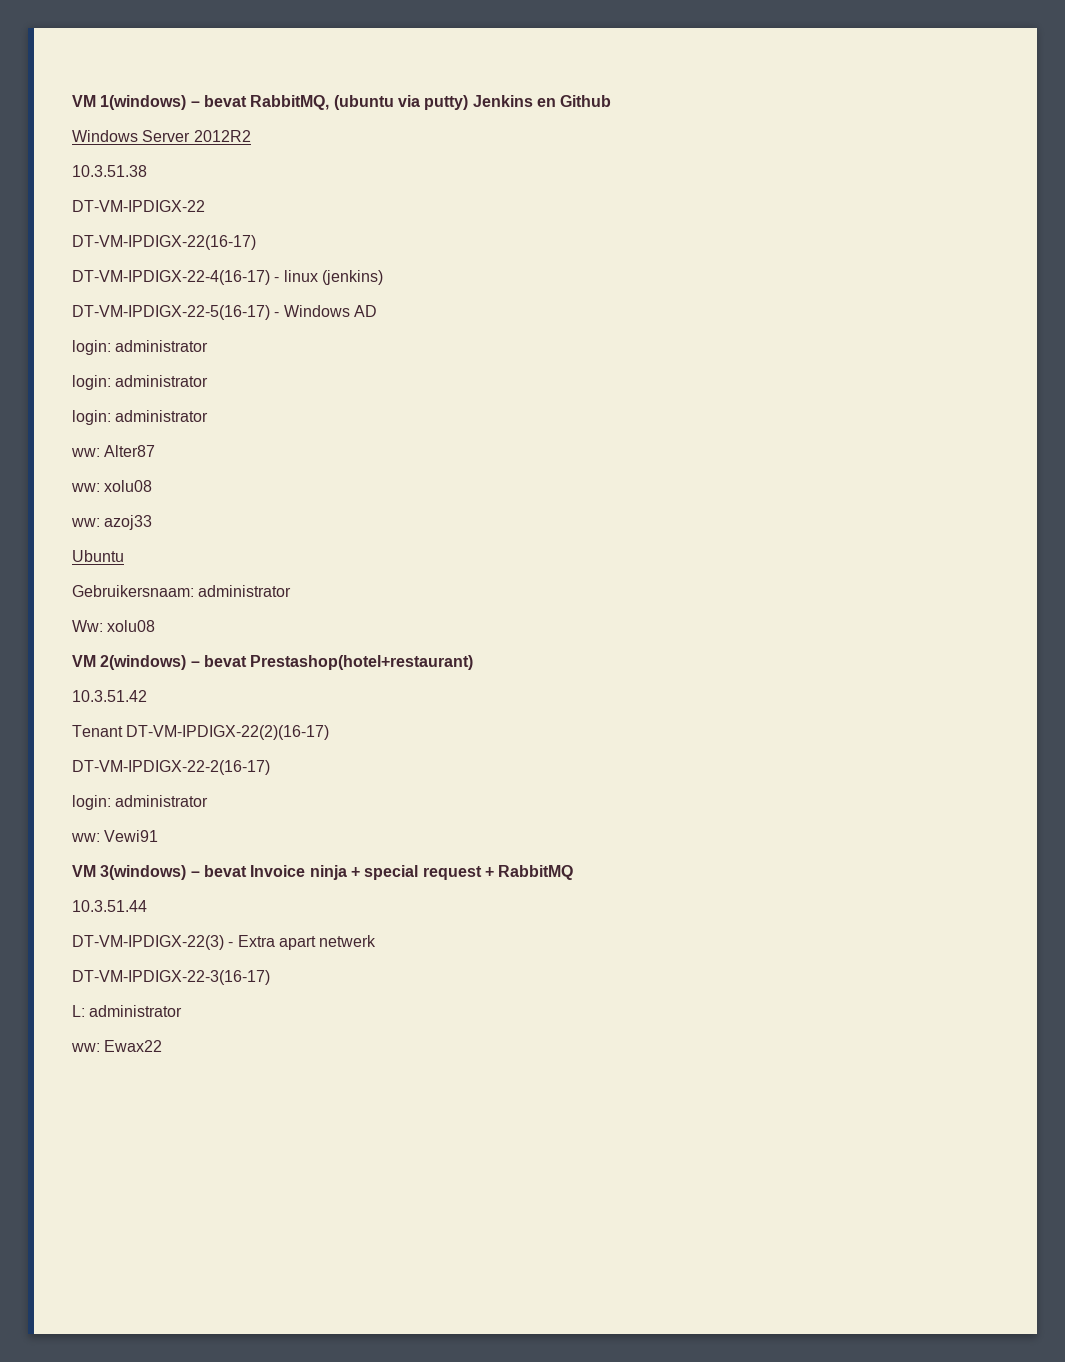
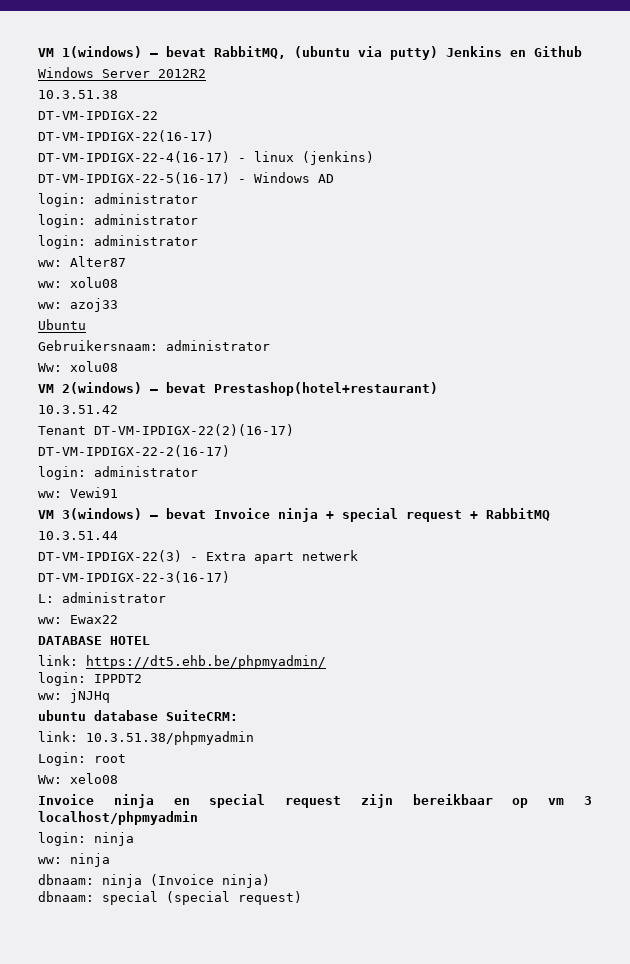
(163, 1046) none -> [38,636,150,645] [38,655,326,669] [38,672,142,686] [38,689,110,703] [38,710,238,721] [38,731,254,745] [38,752,126,766] [38,773,118,784] [38,794,592,808] [38,811,198,825] [38,832,134,846] [38,853,110,867] [38,874,270,888] [38,891,302,905] // DATABASE HOTEL // link: https://dt5.ehb.be/phpmyadmin/ // login: IPPDT2 // ww: jNJHq // ubuntu database SuiteCRM: // link: 10.3.51.38/phpmyadmin // Login: root // Ww: xelo08 // Invoice ninja en special request zijn bereikbaar op vm 3 localhost/phpmyadmin // login: ninja // ww: ninja // dbnaam: ninja (Invoice ninja) // dbnaam: special (special request)

